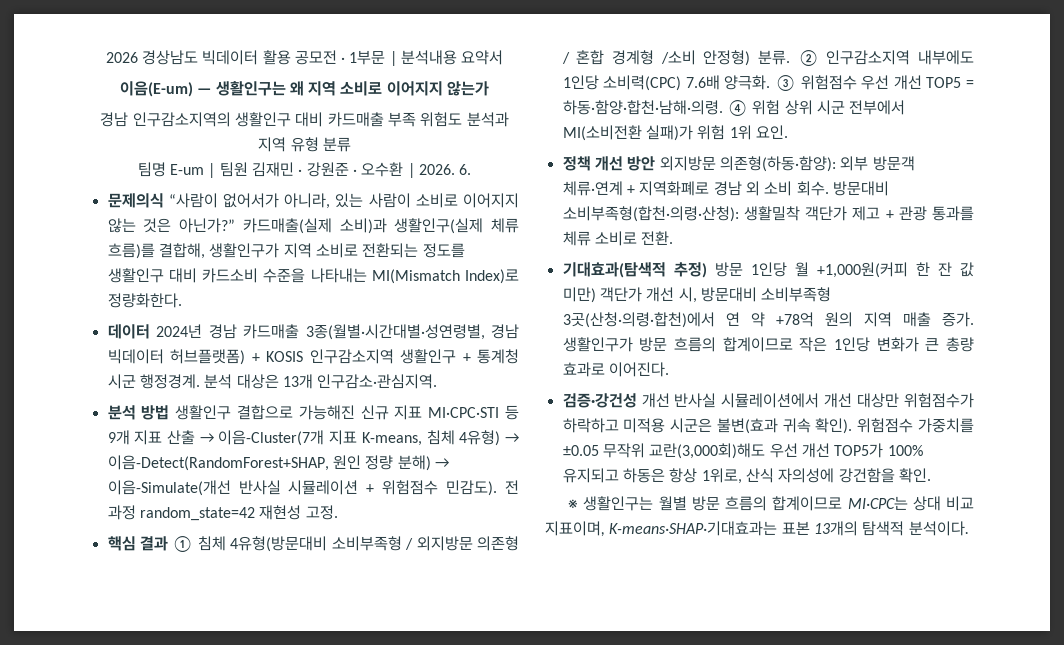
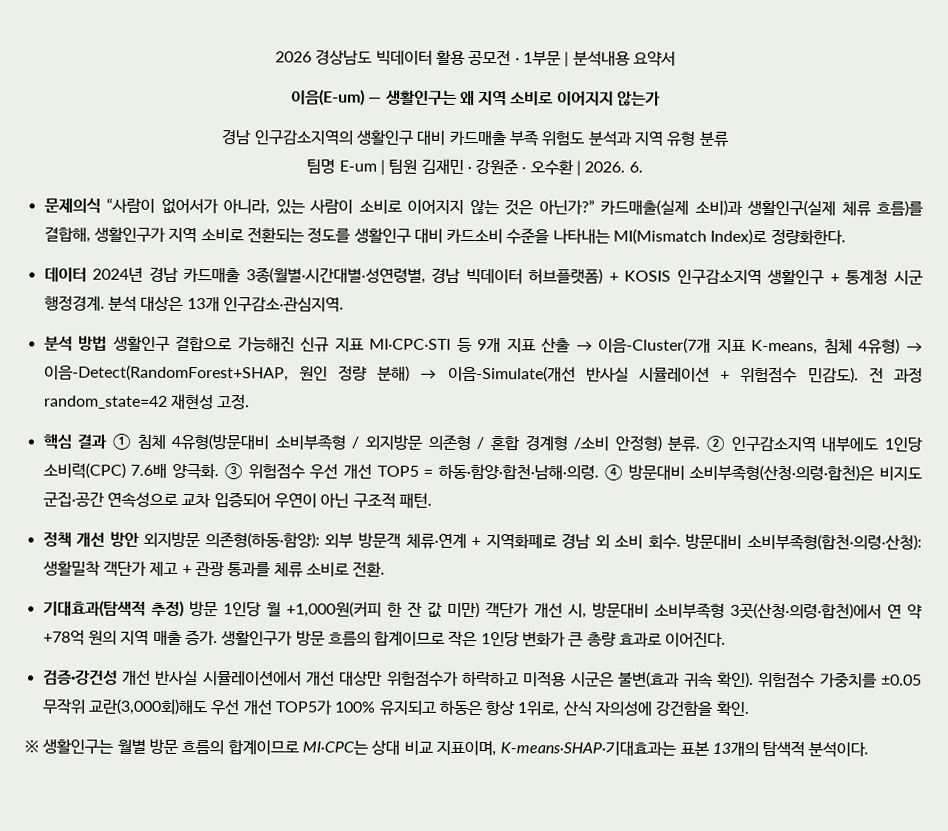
[752,100,906,115] [562,125,788,141] 위험 상위 시군 전부에서 MI(소비전환 실패)가 위험 1위 요인. -> [627,464,923,482] [42,491,432,509] 방문대비 소비부족형(산청·의령·합천)은 비지도 군집·공간 연속성으로 교차 입증되어 우연이 아닌 구조적 패턴.

